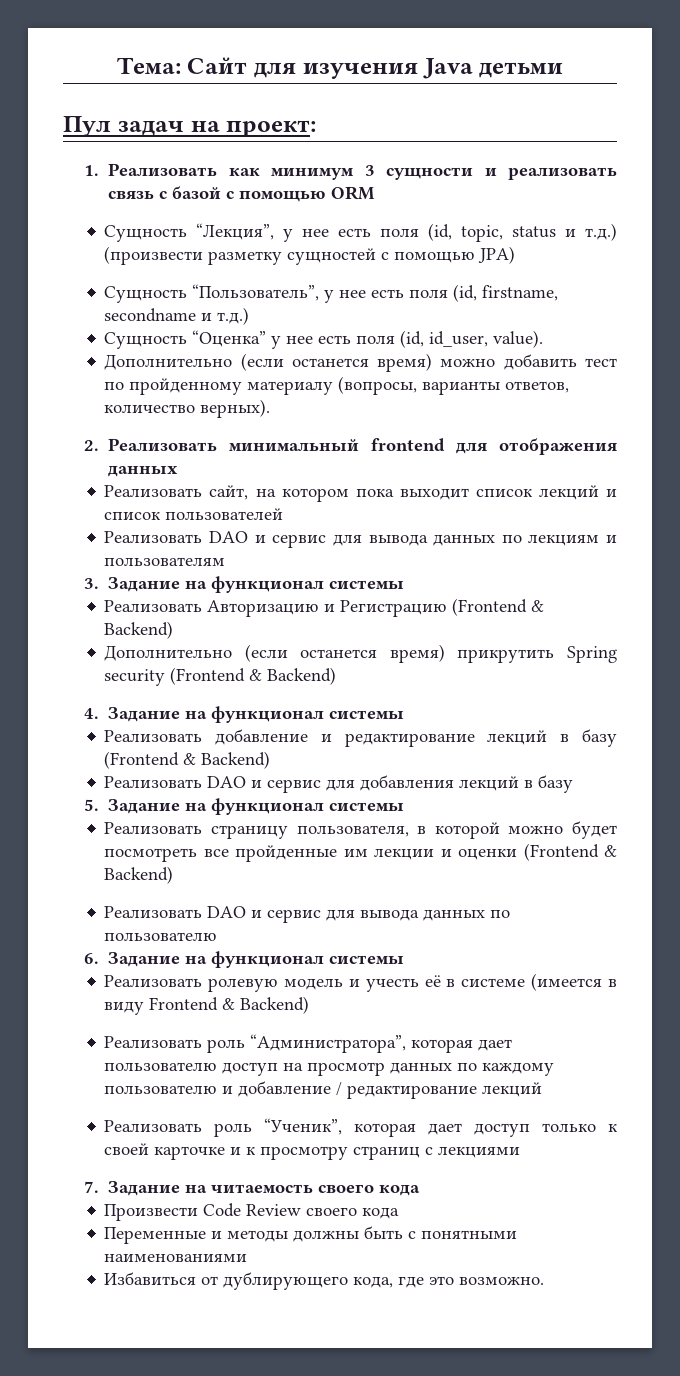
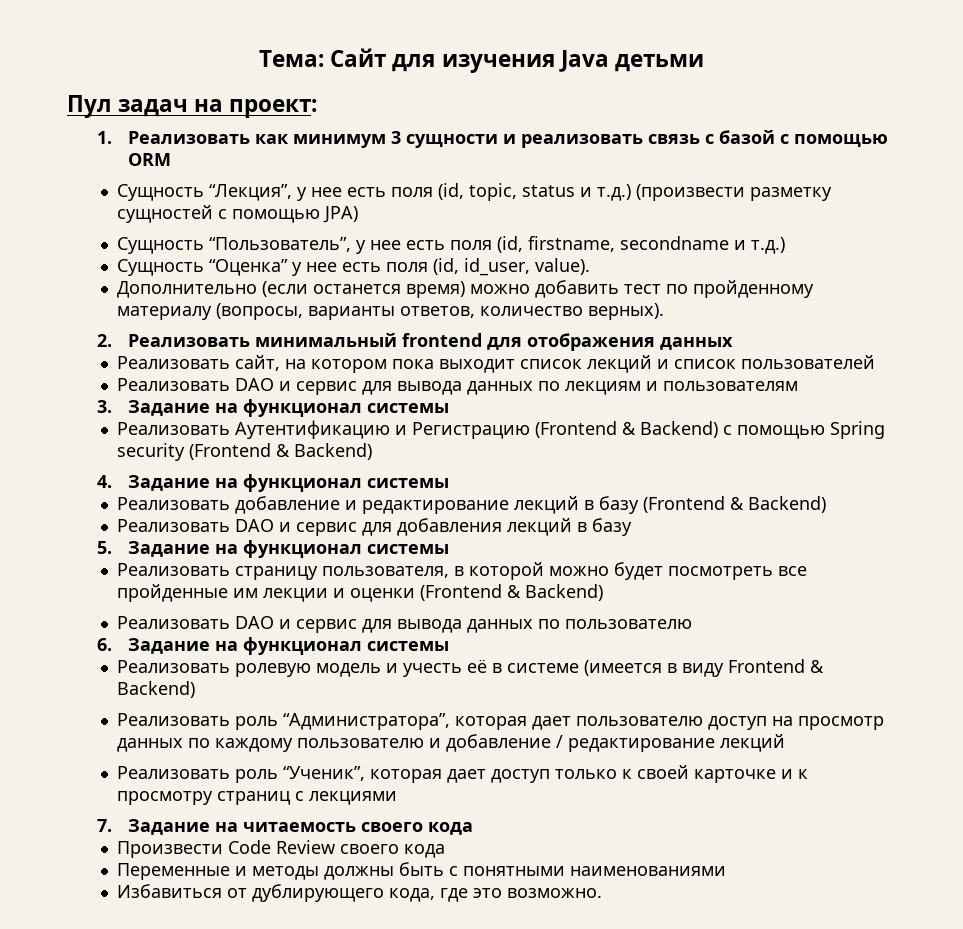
[207,600,320,617] Авторизацию -> [235,420,391,439] Аутентификацию
[104,644,555,663] // Дополнительно (если останется время) прикрутить -> [723,425,826,439] с помощью

